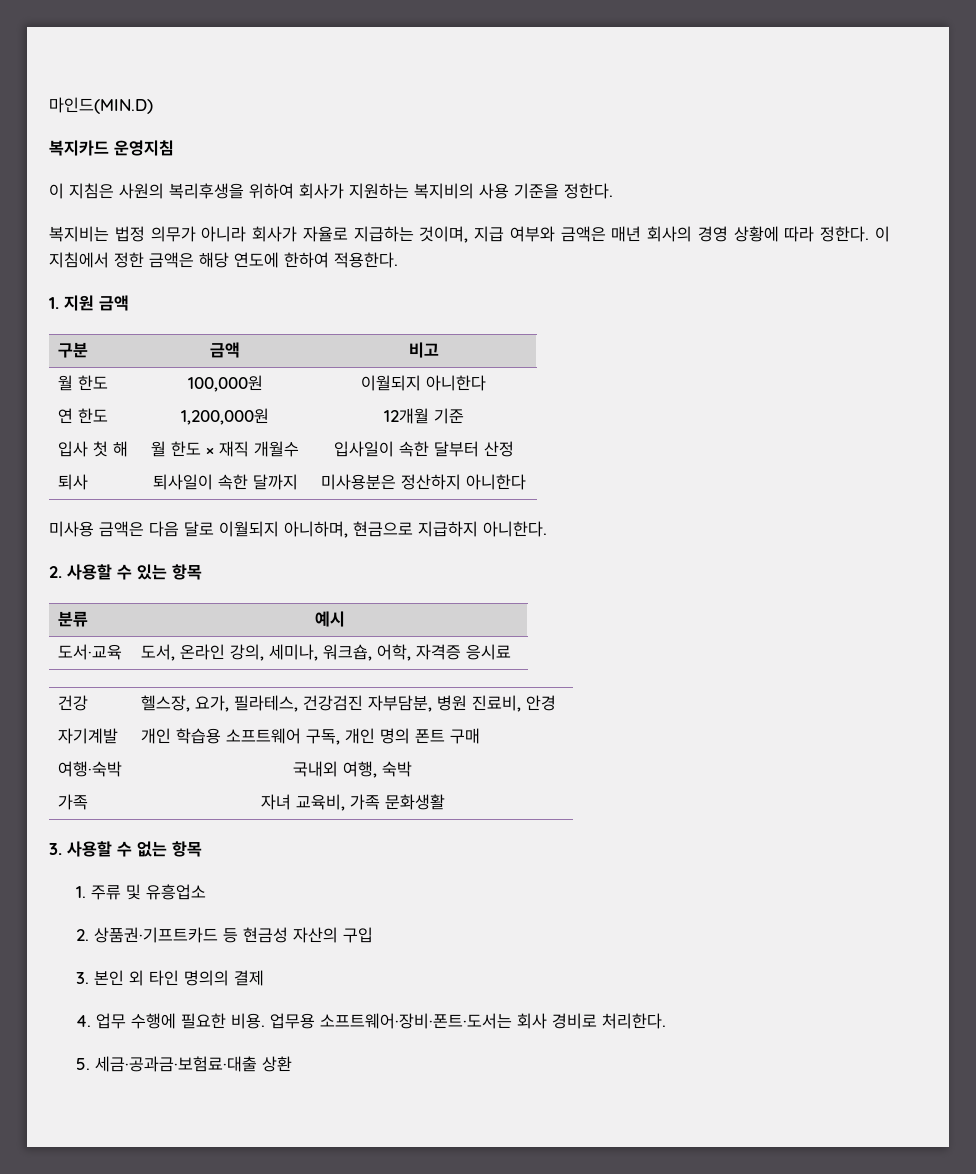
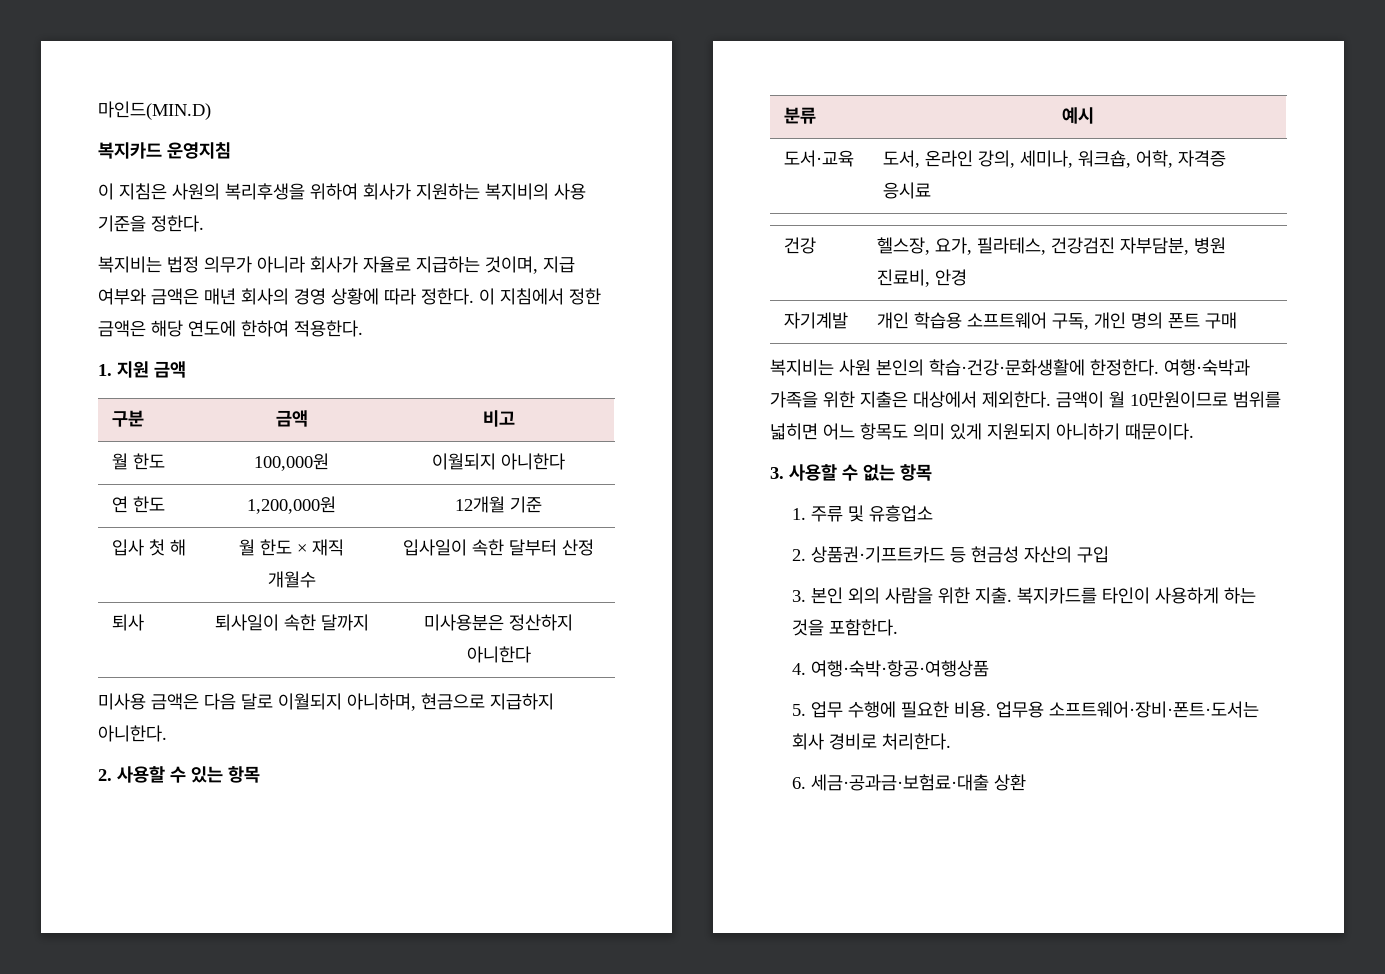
[58,761,123,777] [293,761,412,778] [58,794,89,810] [260,794,445,811] // 여행·숙박 | 국내외 여행, 숙박 // 가족 | 자녀 교육비, 가족 문화생활 -> [770,359,1250,376] [770,391,1281,408] [770,423,1194,440] // 복지비는 사원 본인의 학습·건강·문화생활에 한정한다. 여행·숙박과 가족을 위한 지출은 대상에서 제외한다. 금액이 월 10만원이므로 범위를 넓히면 어느 항목도 의미 있게 지원되지 아니하기 때문이다.
[128,970,264,986] 외 타인 명의의 결제 -> [847,587,1256,604] [791,619,898,636] 외의 사람을 위한 지출. 복지카드를 타인이 사용하게 하는 것을 포함한다.
(91, 1021) none -> [810,660,989,677] [791,704,806,716] 여행·숙박·항공·여행상품 // 5.
[75,1058,90,1070] 5. -> [791,777,806,789] 6.

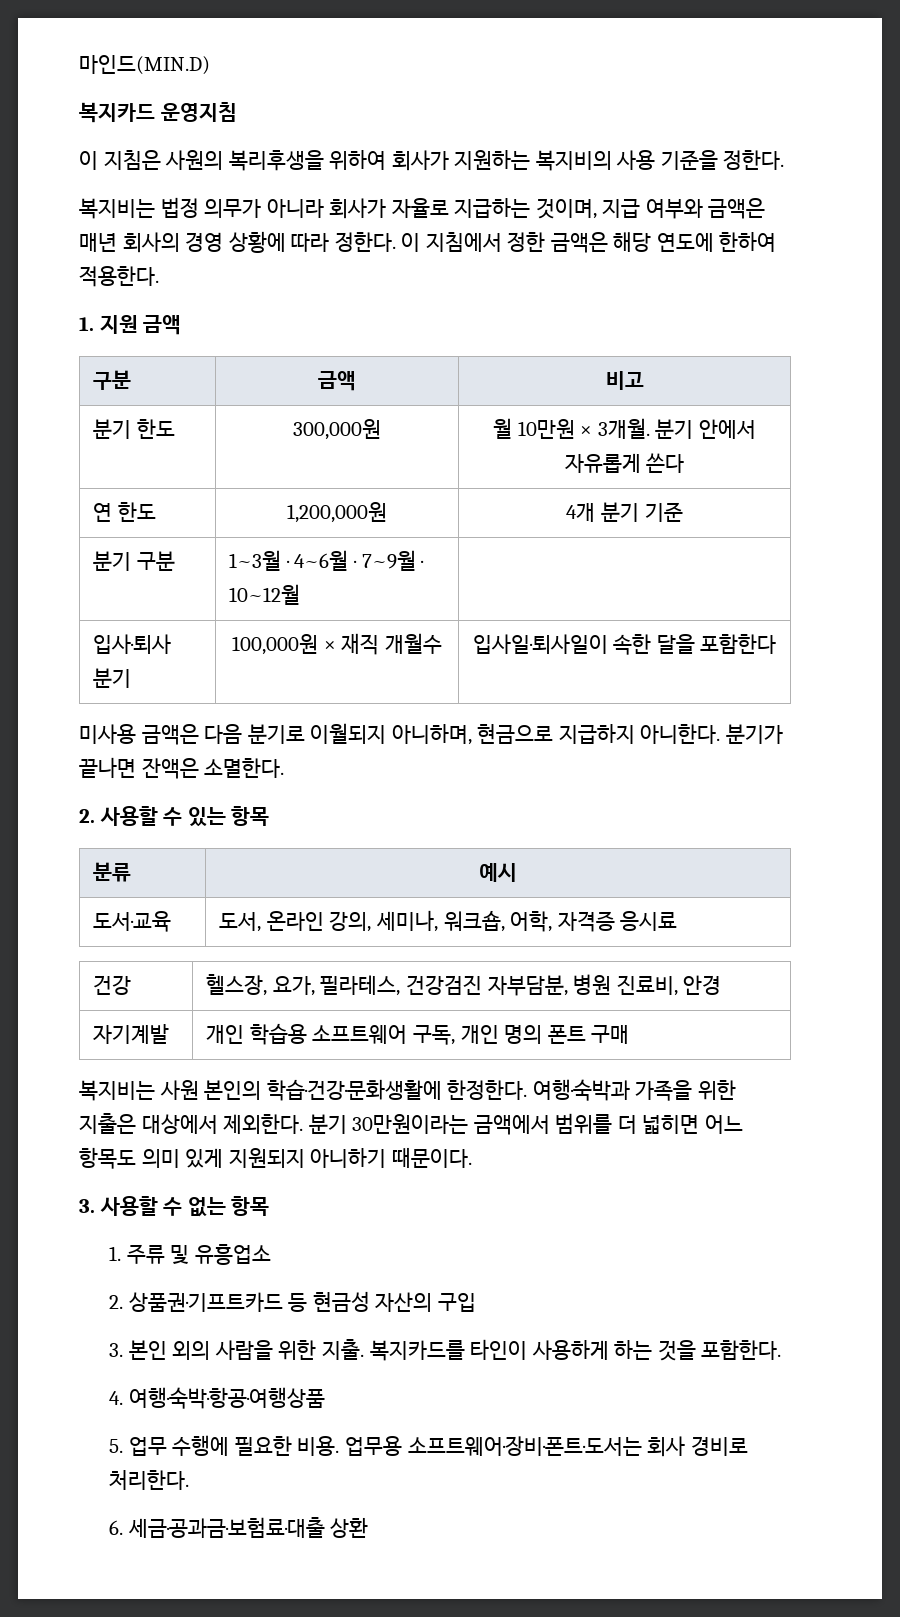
[112,453,166,470] [254,453,329,471] [432,453,565,470] 월 한도 | 100,000원 | 이월되지 아니한다 -> [93,419,175,439] [293,419,381,440] [493,418,756,439] [564,453,685,473] 분기 한도 | 300,000원 | 월 10만원 × 3개월. 분기 안에서 자유롭게 쓴다
[455,496,505,513] 12개월 -> [566,502,639,522] 4개 분기
[112,539,187,556] [239,539,344,556] [267,571,316,588] [403,539,594,556] [112,614,145,631] [214,614,369,631] [424,614,573,631] [466,646,531,663] 입사 첫 해 | 월 한도 × 재직 개월수 | 입사일이 속한 달부터 산정 // 퇴사 | 퇴사일이 속한 달까지 | 미사용분은 정산하지 아니한다 -> [93,551,175,571] [229,550,425,571] [229,584,301,605] [93,634,172,654] [93,668,132,688] [232,633,442,655] [472,634,777,655] 분기 구분 | 1~3월 · 4~6월 · 7~9월 · 10~12월 | // 입사·퇴사 분기 | 100,000원 × 재직 개월수 | 입사일·퇴사일이 속한 달을 포함한다
[241,693,273,710] 달로 -> [247,724,305,744] 분기로
(167, 733) none -> [725,724,783,744] [79,757,285,779] 분기가 끝나면 잔액은 소멸한다.
[1056,391,1281,408] 금액이 월 10만원이므로 범위를 -> [308,1113,637,1135] 분기 30만원이라는 금액에서 범위를 더

